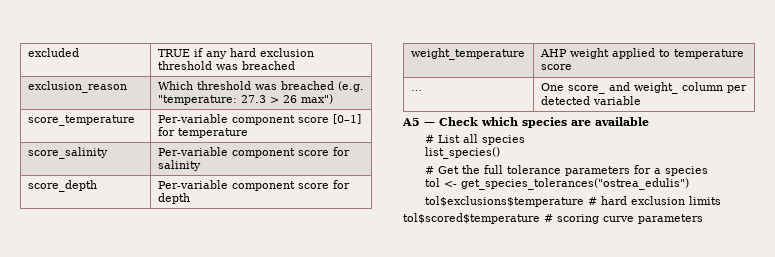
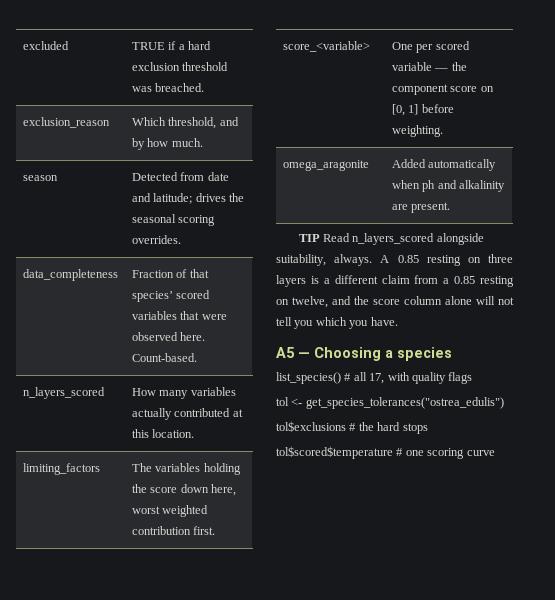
[205,51,227,59] any -> [178,44,185,50] a
[241,61,295,70] breached -> [155,83,205,92] breached.
[196,81,364,92] [157,94,333,105] [27,115,135,126] [157,114,361,125] [157,127,248,138] [27,147,108,159] [157,147,350,158] [157,160,201,171] [27,180,97,192] [157,180,350,191] [157,193,190,204] [410,48,525,60] [539,48,744,59] [540,64,572,70] [410,90,422,91] [540,82,747,94] [540,96,641,105] [402,117,649,128] [424,134,525,145] [424,147,500,159] [424,165,708,176] [424,178,689,190] [424,196,721,207] threshold was breached (e.g. "temperature: 27.3 > 26 max") // score_temperature | Per-variable component score [0–1] for temperature // score_salinity | Per-variable component score for salinity // score_depth | Per-variable component score for depth // weight_temperature | AHP weight applied to temperature score // … | One score_ and weight_ column per detected variable // A5 — Check which species are available // # List all species // list_species() // # Get the full tolerance parameters for a species // tol <- get_species_tolerances("ostrea_edulis") // tol$exclusions$temperature # hard exclusion limits -> [168,117,239,129] [131,138,203,150] [22,175,58,181] [131,172,229,181] [131,193,244,204] [131,214,216,226] [131,235,181,244] [22,269,118,281] [131,269,209,278] [131,290,211,302] [131,311,227,320] [131,332,206,341] [131,353,197,362] [22,387,105,399] [131,387,236,399] [131,408,243,420] [131,429,195,438] [22,463,100,475] [131,463,241,475] [131,484,236,496] [131,505,209,517] [131,526,216,535] [282,41,370,52] [391,41,470,53] [391,62,467,71] [391,84,494,95] [391,104,454,116] [391,125,443,137] [282,160,369,171] [391,159,497,171] [391,180,505,192] [391,202,451,213] [298,233,484,245] [276,254,513,266] [276,275,514,287] [276,296,514,308] [276,317,398,329] [276,347,452,361] [276,372,473,384] [276,397,504,409] [276,421,428,434] threshold, and by how much. // season | Detected from date and latitude; drives the seasonal scoring overrides. // data_completeness | Fraction of that species’ scored variables that were observed here. Count-based. // n_layers_scored | How many variables actually contributed at this location. // limiting_factors | The variables holding the score down here, worst weighted contribution first. // score_<variable> | One per scored variable — the component score on [0, 1] before weighting. // omega_aragonite | Added automatically when ph and alkalinity are present. // TIP Read n_layers_scored alongside suitability, always. A 0.85 resting on three layers is a different claim from a 0.85 resting on twelve, and the score column alone will not tell you which you have. // A5 — Choosing a species // list_species() # all 17, with quality flags // tol <- get_species_tolerances("ostrea_edulis") // tol$exclusions # the hard stops
(553, 218) none -> [405,450,424,456] one
[638,214,703,224] parameters -> (495, 453) none

